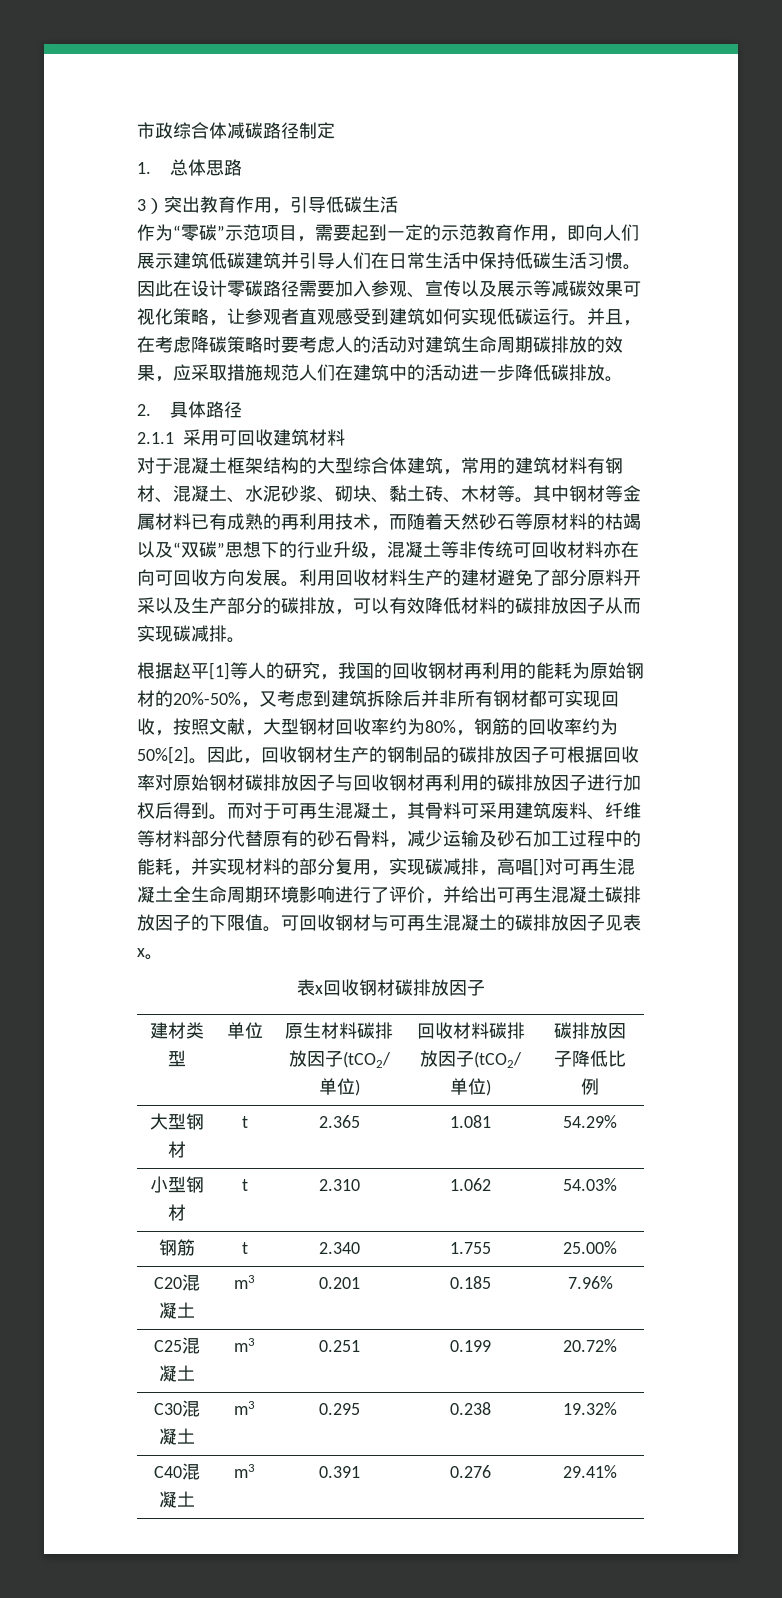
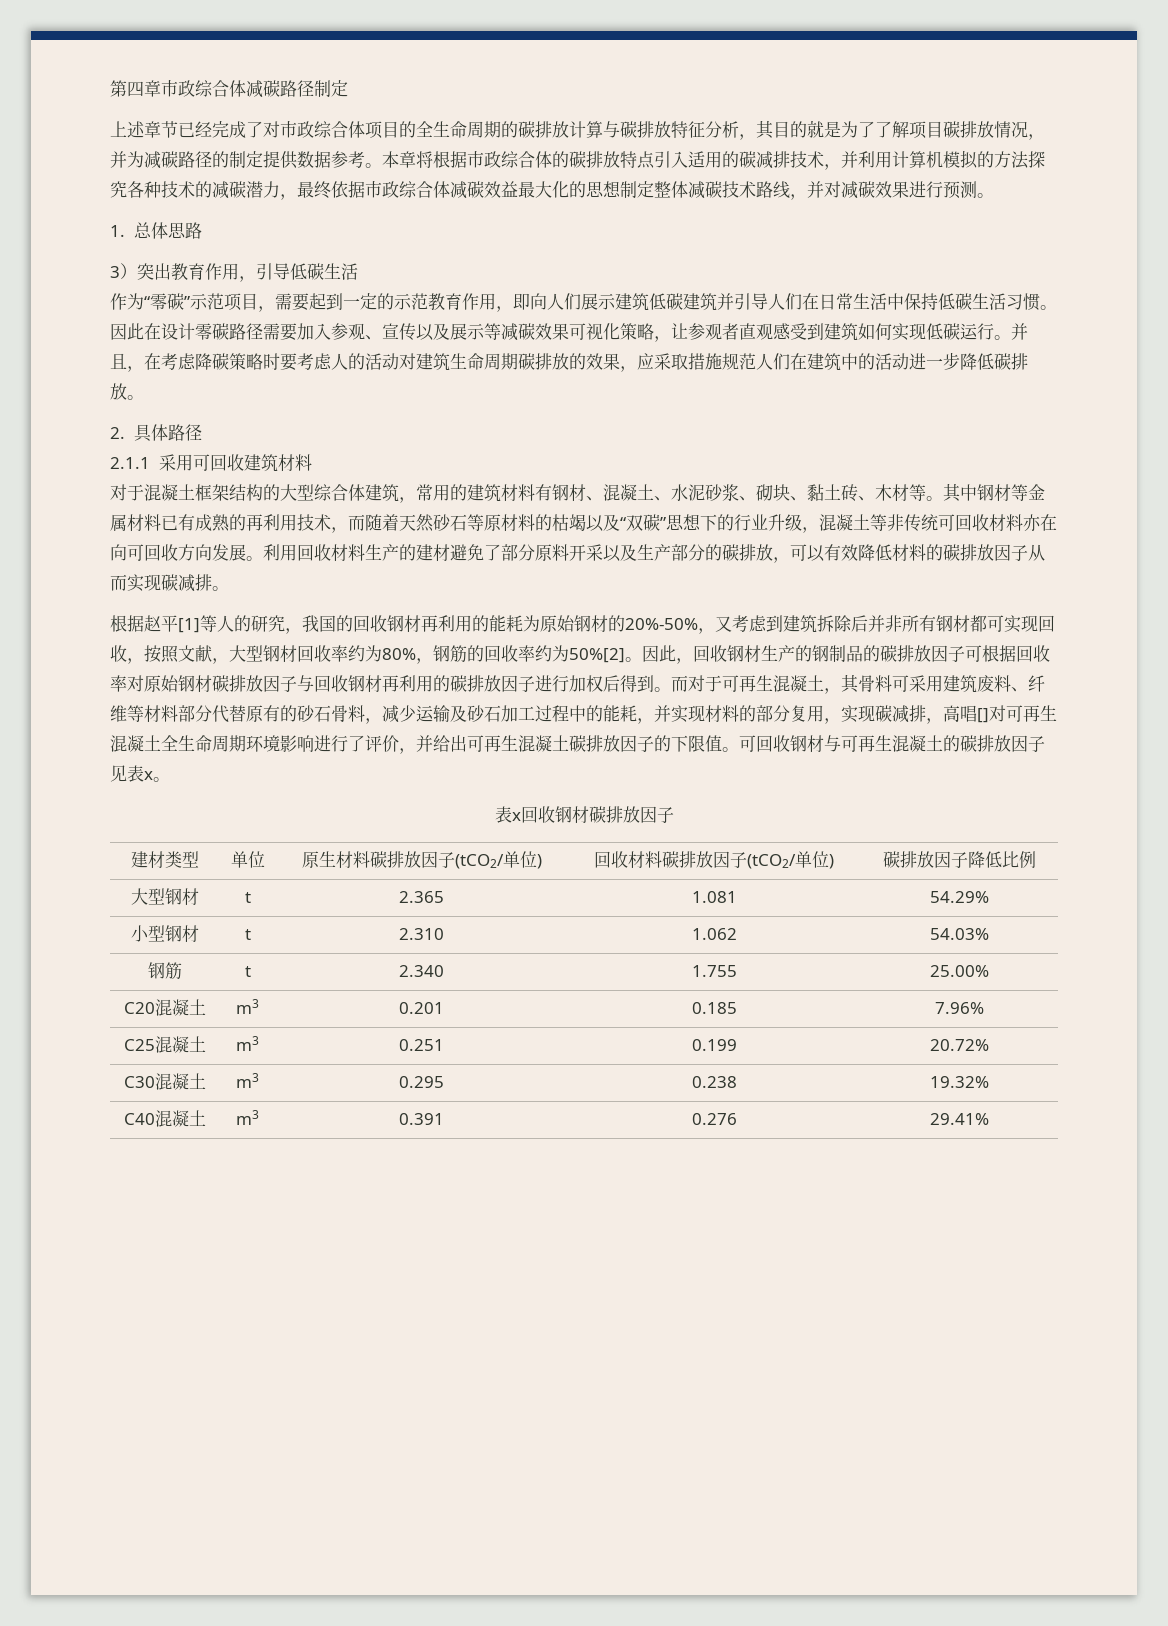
(137, 130) none -> [110,80,161,97] 第四章
(335, 130) none -> [110,120,1045,140] [110,150,1045,170] [110,181,994,200] // 上述章节已经完成了对市政综合体项目的全生命周期的碳排放计算与碳排放特征分析，其目的就是为了了解项目碳排放情况，并为减碳路径的制定提供数据参考。本章将根据市政综合体的碳排放特点引入适用的碳减排技术，并利用计算机模拟的方法探究各种技术的减碳潜力，最终依据市政综合体减碳效益最大化的思想制定整体减碳技术路线，并对减碳效果进行预测。

